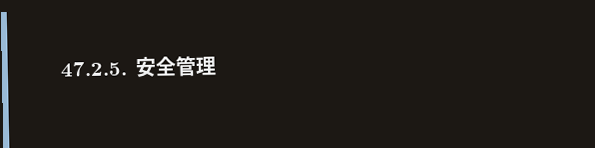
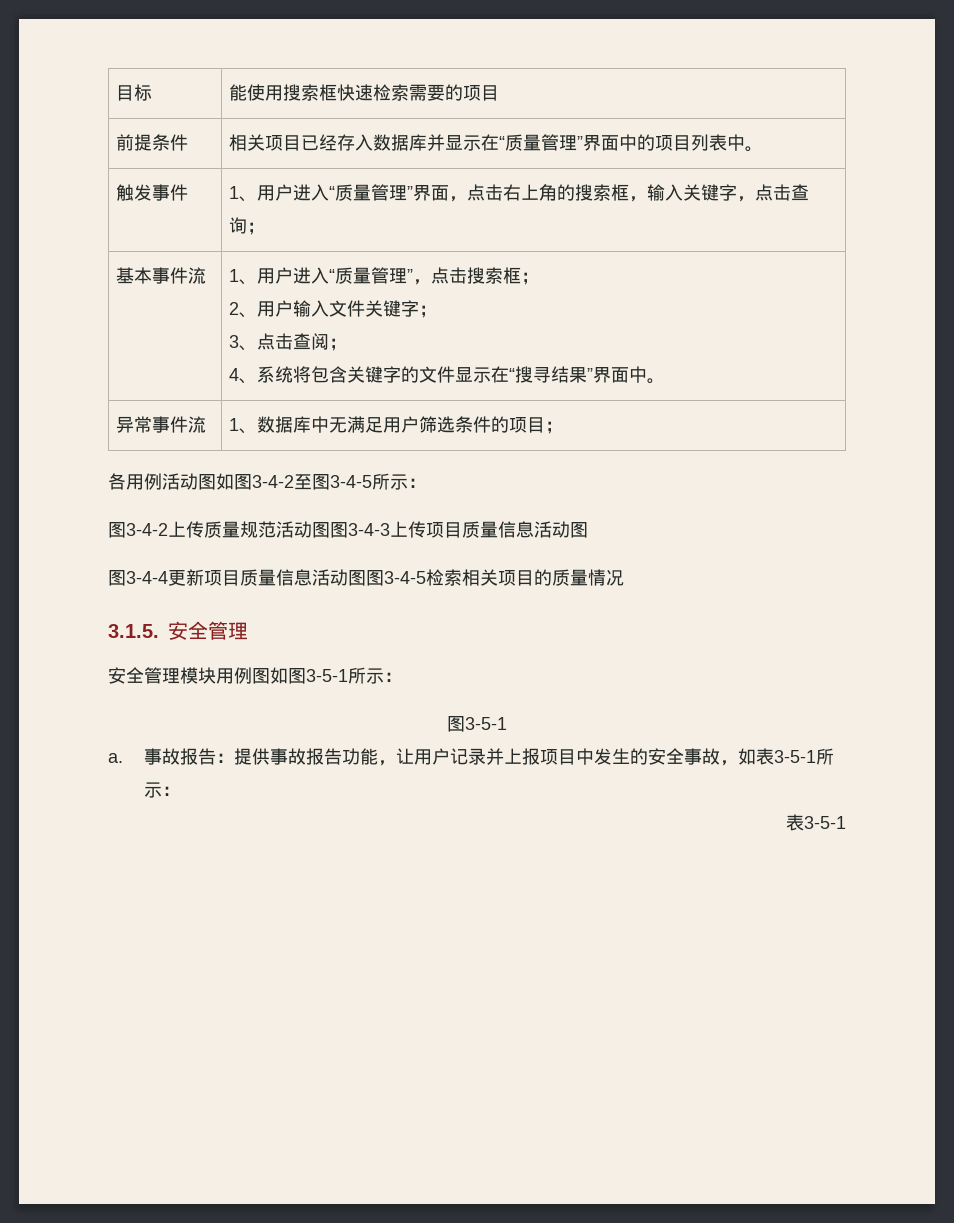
[60,55,217,78] 47.2.5.安全管理 -> [115,84,152,101] [228,84,499,101] [115,134,188,151] [228,134,763,152] [115,184,188,201] [228,184,809,202] [228,217,265,235] [115,267,206,284] [228,267,539,285] [228,300,437,318] [228,333,347,351] [228,366,665,384] [115,416,206,433] [228,416,563,434] [108,473,426,490] [108,521,588,538] [108,569,624,586] [108,621,248,640] [108,667,402,684] [447,716,507,732] [108,748,834,766] [143,782,180,798] [786,814,846,831] 目标 | 能使用搜索框快速检索需要的项目 // 前提条件 | 相关项目已经存入数据库并显示在“质量管理”界面中的项目列表中。 // 触发事件 | 1、用户进入“质量管理”界面，点击右上角的搜索框，输入关键字，点击查询； // 基本事件流 | 1、用户进入“质量管理”，点击搜索框； // 2、用户输入文件关键字； // 3、点击查阅； // 4、系统将包含关键字的文件显示在“搜寻结果”界面中。 // 异常事件流 | 1、数据库中无满足用户筛选条件的项目； // 各用例活动图如图3-4-2至图3-4-5所示： // 图3-4-2上传质量规范活动图图3-4-3上传项目质量信息活动图 // 图3-4-4更新项目质量信息活动图图3-4-5检索相关项目的质量情况 // 3.1.5.安全管理 // 安全管理模块用例图如图3-5-1所示： // 图3-5-1 // a.事故报告：提供事故报告功能，让用户记录并上报项目中发生的安全事故，如表3-5-1所示： // 表3-5-1

